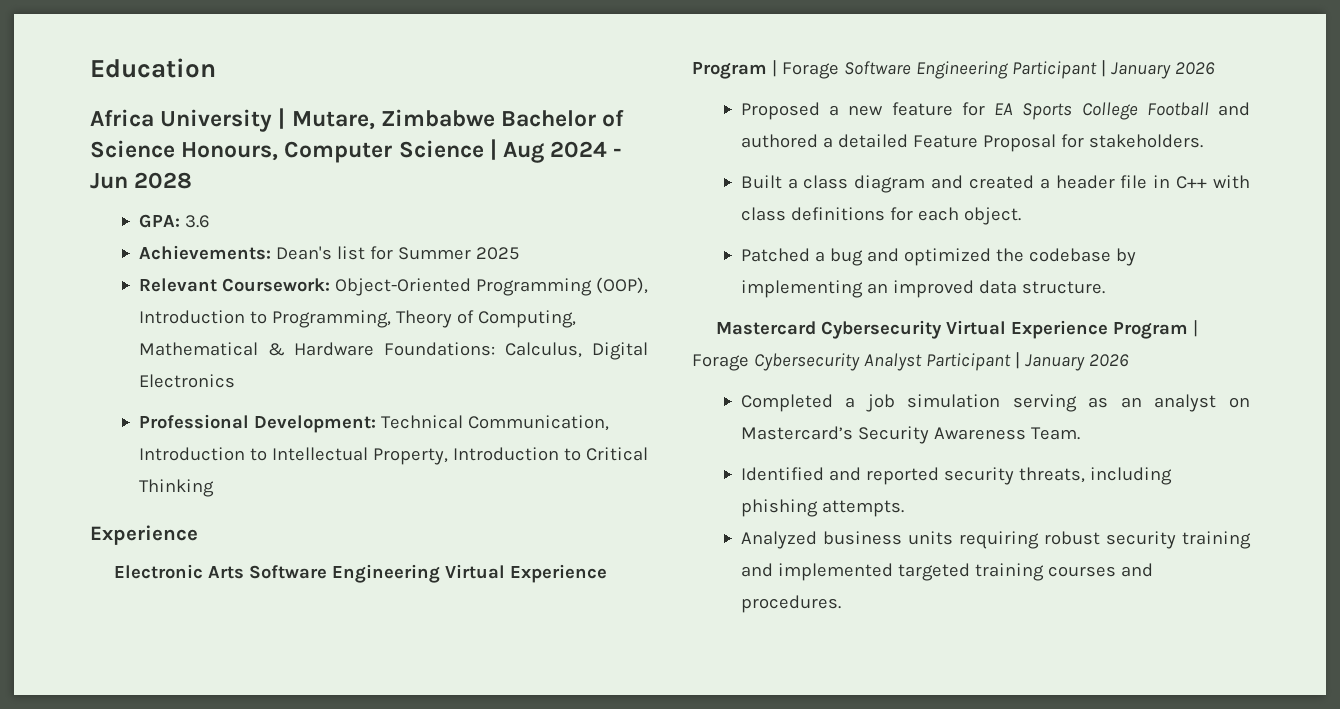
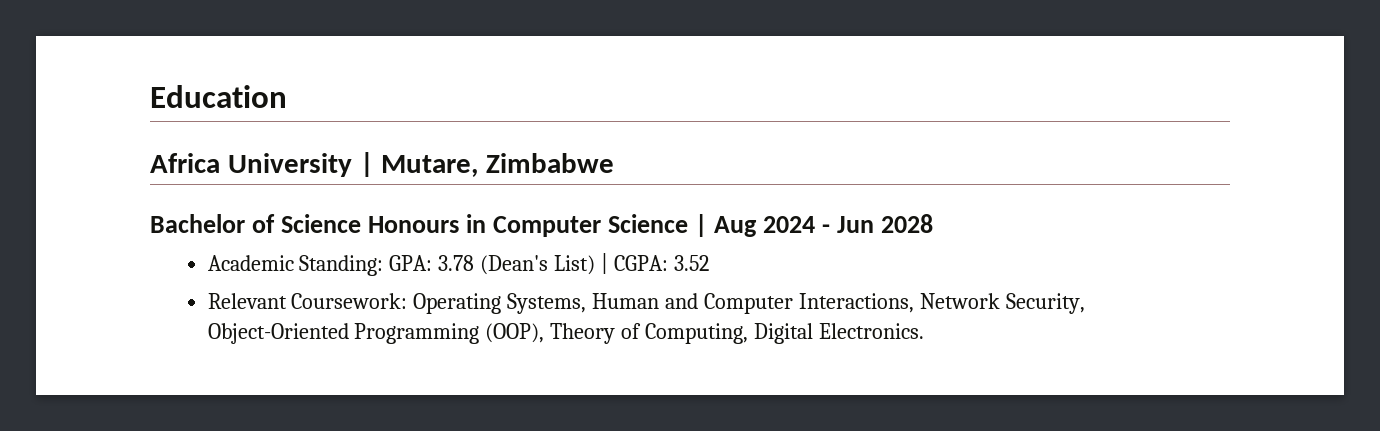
(495, 118) none -> (615, 163) //
[181,142,279,161] Honours, -> [368,214,487,233] Honours in
[138,214,210,228] [138,245,519,260] [138,277,648,296] [138,310,576,328] [138,342,648,360] [138,374,235,388] [138,414,609,433] [138,447,648,465] [138,479,214,497] [90,525,198,545] [114,564,608,583] [692,60,1215,79] [740,102,1250,120] [740,134,1203,152] [740,175,1250,193] [740,207,1021,225] [740,248,1136,266] [740,280,1105,298] [716,320,1199,339] [692,352,1129,371] [740,394,1250,412] [740,426,1080,444] [740,467,1172,485] [740,499,904,517] [740,531,1251,549] [740,563,1153,581] [740,595,841,613] GPA: 3.6 // Achievements: Dean's list for Summer 2025 // Relevant Coursework: Object-Oriented Programming (OOP), Introduction to Programming, Theory of Computing, Mathematical & Hardware Foundations: Calculus, Digital Electronics // Professional Development: Technical Communication, Introduction to Intellectual Property, Introduction to Critical Thinking // Experience // Electronic Arts Software Engineering Virtual Experience Program | Forage Software Engineering Participant | January 2026 // Proposed a new feature for EA Sports College Football and authored a detailed Feature Proposal for stakeholders. // Built a class diagram and created a header file in C++ with class definitions for each object. // Patched a bug and optimized the codebase by implementing an improved data structure. // Mastercard Cybersecurity Virtual Experience Program | Forage Cybersecurity Analyst Participant | January 2026 // Completed a job simulation serving as an analyst on Mastercard’s Security Awareness Team. // Identified and reported security threats, including phishing attempts. // Analyzed business units requiring robust security training and implemented targeted training courses and procedures. -> [207,253,710,276] [207,293,1085,314] [207,323,925,344] Academic Standing: GPA: 3.78 (Dean's List) | CGPA: 3.52 // Relevant Coursework: Operating Systems, Human and Computer Interactions, Network Security, Object-Oriented Programming (OOP), Theory of Computing, Digital Electronics.

